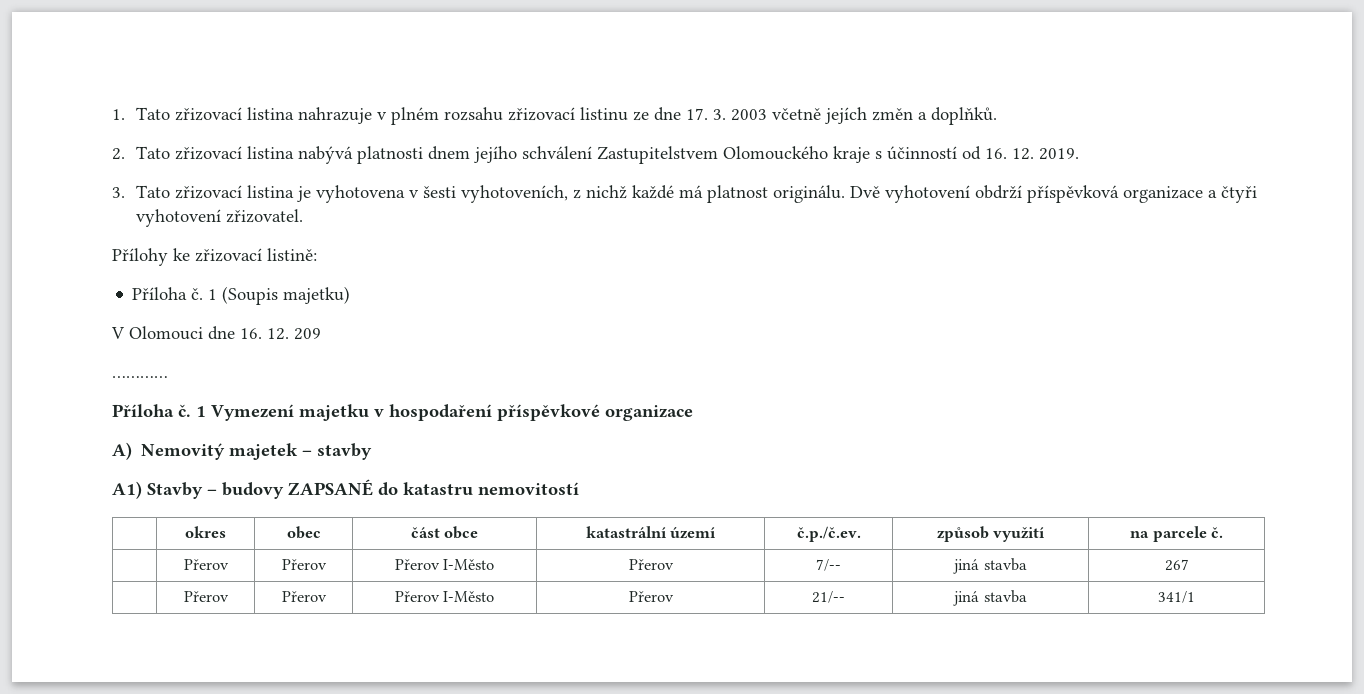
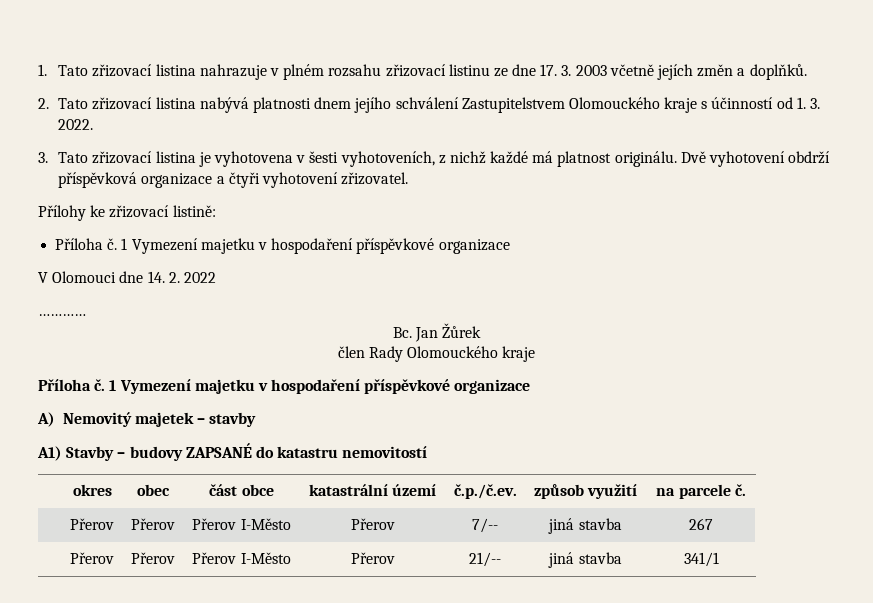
[985,148,1080,160] 16. 12. 2019. -> [796,97,821,109] [58,119,94,130] 1. 3. 2022.
[222,286,351,305] [111,326,321,340] [112,376,168,378] (Soupis majetku) // V Olomouci dne 16. 12. 209 // ………… -> [131,238,510,254] [38,271,216,283] [38,314,86,316] [392,323,482,342] [337,346,536,362] Vymezení majetku v hospodaření příspěvkové organizace // V Olomouci dne 14. 2. 2022 // ………… // Bc. Jan Žůrek // člen Rady Olomouckého kraje

